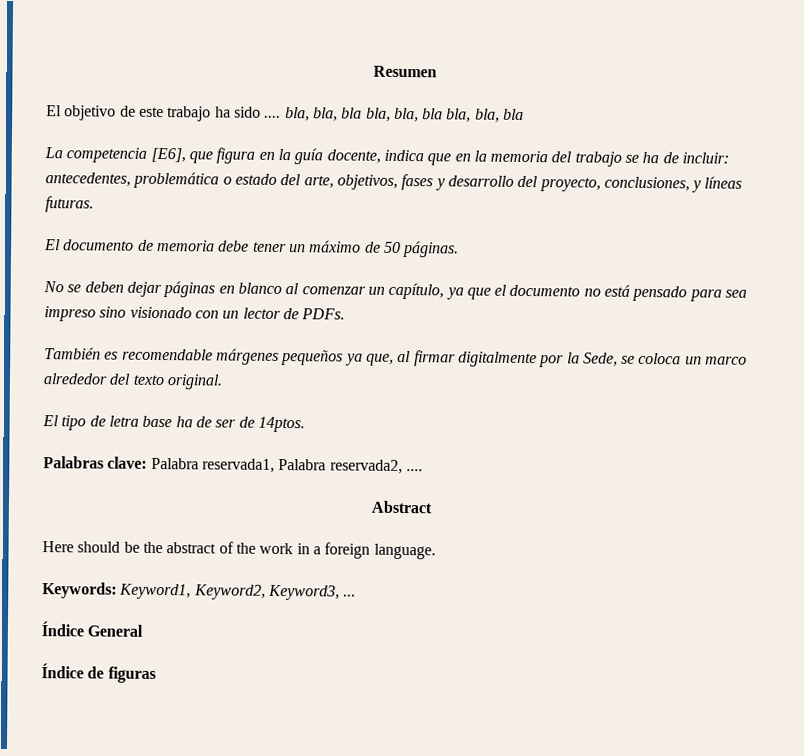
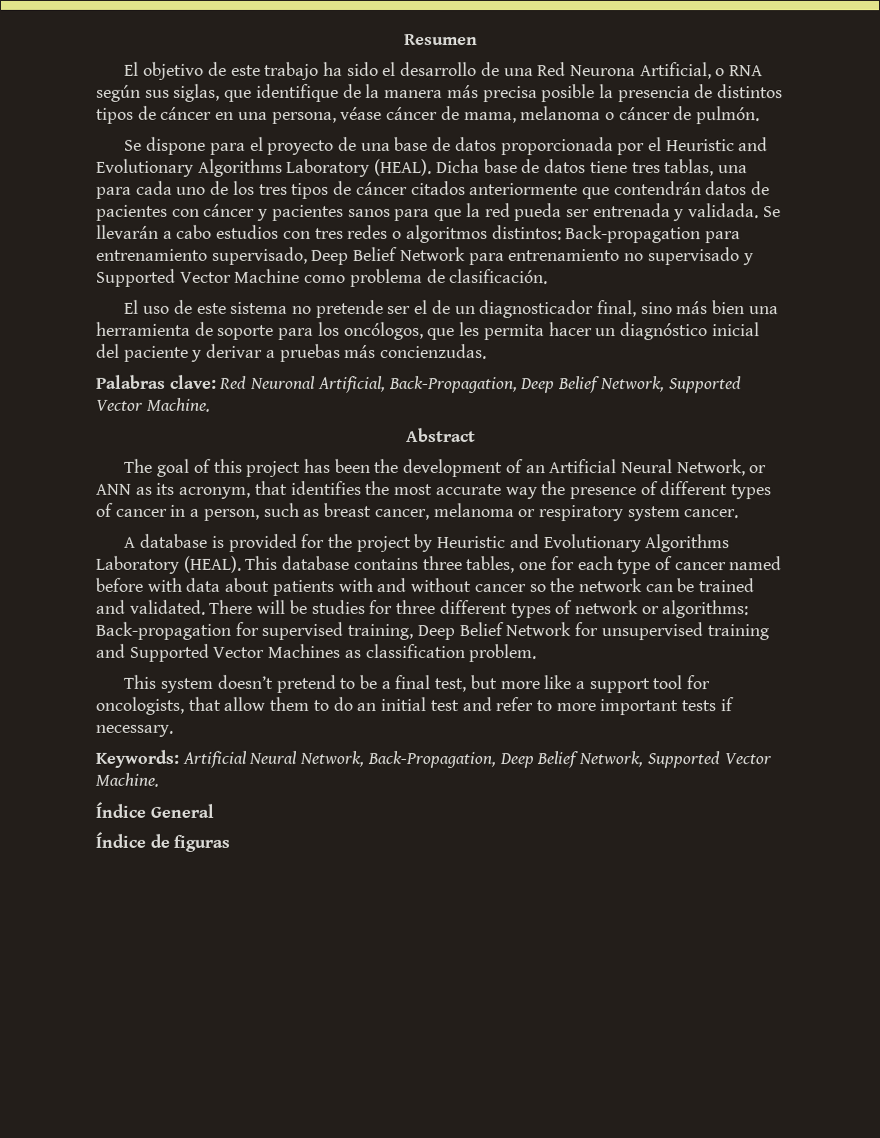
[264,107,525,123] [44,147,730,167] [45,171,743,193] [45,196,94,213] [44,239,460,258] [43,281,748,302] [44,306,346,322] [44,347,748,368] [43,373,223,390] [42,415,305,433] [43,456,423,475] [371,500,432,514] [42,541,436,560] [42,582,357,601] .... bla, bla, bla bla, bla, bla bla, bla, bla // La competencia [E6], que figura en la guía docente, indica que en la memoria del trabajo se ha de incluir: antecedentes, problemática o estado del arte, objetivos, fases y desarrollo del proyecto, conclusiones, y líneas futuras. // El documento de memoria debe tener un máximo de 50 páginas. // No se deben dejar páginas en blanco al comenzar un capítulo, ya que el documento no está pensado para sea impreso sino visionado con un lector de PDFs. // También es recomendable márgenes pequeños ya que, al firmar digitalmente por la Sede, se coloca un marco alrededor del texto original. // El tipo de letra base ha de ser de 14ptos. // Palabras clave: Palabra reservada1, Palabra reservada2, .... // Abstract // Here should be the abstract of the work in a foreign language. // Keywords: Keyword1, Keyword2, Keyword3, ... -> [382,61,764,80] [96,83,784,103] [96,105,761,125] [124,136,769,156] [96,158,748,177] [96,180,771,200] [96,203,781,222] [96,224,741,244] [96,246,754,266] [96,268,549,287] [124,299,779,319] [96,321,760,341] [96,343,488,362] [96,374,742,394] [96,397,211,412] [405,427,476,443] [124,458,768,478] [96,480,773,500] [96,502,740,522] [124,533,731,553] [95,555,783,575] [95,577,755,596] [95,599,749,619] [95,621,769,641] [95,643,537,663] [123,674,711,694] [95,696,734,716] [95,724,173,737] [95,749,772,769] [95,772,159,787] el desarrollo de una Red Neurona Artificial, o RNA según sus siglas, que identifique de la manera más precisa posible la presencia de distintos tipos de cáncer en una persona, véase cáncer de mama, melanoma o cáncer de pulmón. // Se dispone para el proyecto de una base de datos proporcionada por el Heuristic and Evolutionary Algorithms Laboratory (HEAL). Dicha base de datos tiene tres tablas, una para cada uno de los tres tipos de cáncer citados anteriormente que contendrán datos de pacientes con cáncer y pacientes sanos para que la red pueda ser entrenada y validada. Se llevarán a cabo estudios con tres redes o algoritmos distintos: Back-propagation para entrenamiento supervisado, Deep Belief Network para entrenamiento no supervisado y Supported Vector Machine como problema de clasificación. // El uso de este sistema no pretende ser el de un diagnosticador final, sino más bien una herramienta de soporte para los oncólogos, que les permita hacer un diagnóstico inicial del paciente y derivar a pruebas más concienzudas. // Palabras clave: Red Neuronal Artificial, Back-Propagation, Deep Belief Network, Supported Vector Machine. // Abstract // The goal of this project has been the development of an Artificial Neural Network, or ANN as its acronym, that identifies the most accurate way the presence of different types of cancer in a person, such as breast cancer, melanoma or respiratory system cancer. // A database is provided for the project by Heuristic and Evolutionary Algorithms Laboratory (HEAL). This database contains three tables, one for each type of cancer named before with data about patients with and without cancer so the network can be trained and validated. There will be studies for three different types of network or algorithms: Back-propagation for supervised training, Deep Belief Network for unsupervised training and Supported Vector Machines as classification problem. // This system doesn’t pretend to be a final test, but more like a support tool for oncologists, that allow them to do an initial test and refer to more important tests if necessary. // Keywords: Artificial Neural Network, Back-Propagation, Deep Belief Network, Supported Vector Machine.

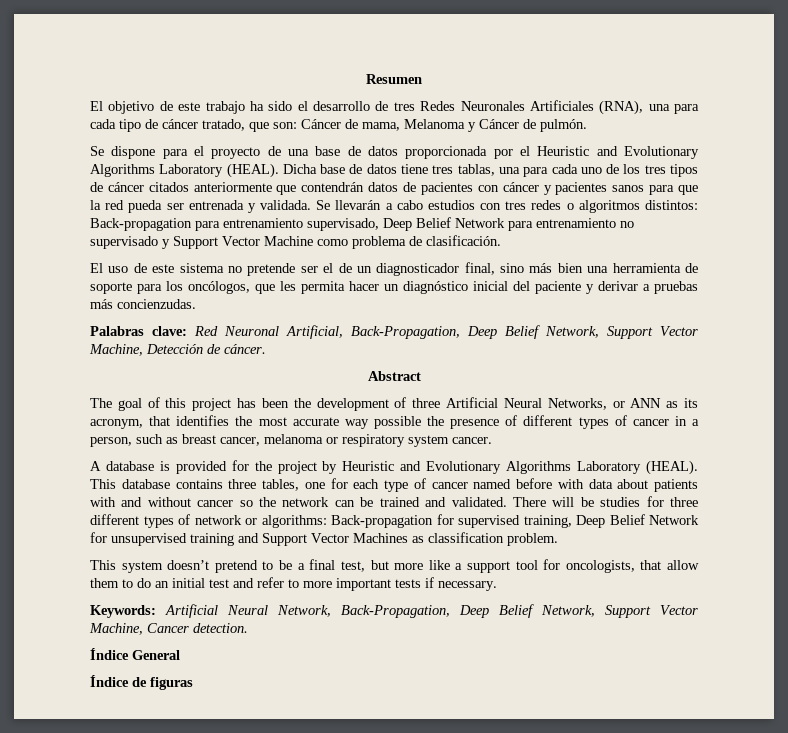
[503,62,764,80] [96,83,784,103] [96,105,671,124] una Red Neurona Artificial, o RNA según sus siglas, que identifique de la manera más precisa posible la presencia de distintos tipos de cáncer en una persona, véase cáncer de mama, melanoma o cáncer -> [393,100,699,115] [90,119,519,132] tres Redes Neuronales Artificiales (RNA), una para cada tipo de cáncer tratado, que son: Cáncer de mama, Melanoma y Cáncer
[96,268,176,287] Supported -> [173,236,218,249] Support
[668,376,742,394] [96,397,211,412] Supported Vector Machine. -> [607,326,698,339] [89,344,266,356] Support Vector Machine, Detección de cáncer.
[525,459,746,477] an Artificial Neural Network, -> [412,397,607,410] three Artificial Neural Networks,
(538, 493) none -> [373,416,421,429] possible
[128,643,209,662] Supported -> [262,533,307,546] Support
[646,751,772,769] [95,772,159,787] Supported Vector Machine. -> [605,605,698,618] [89,623,248,635] Support Vector Machine, Cancer detection.

